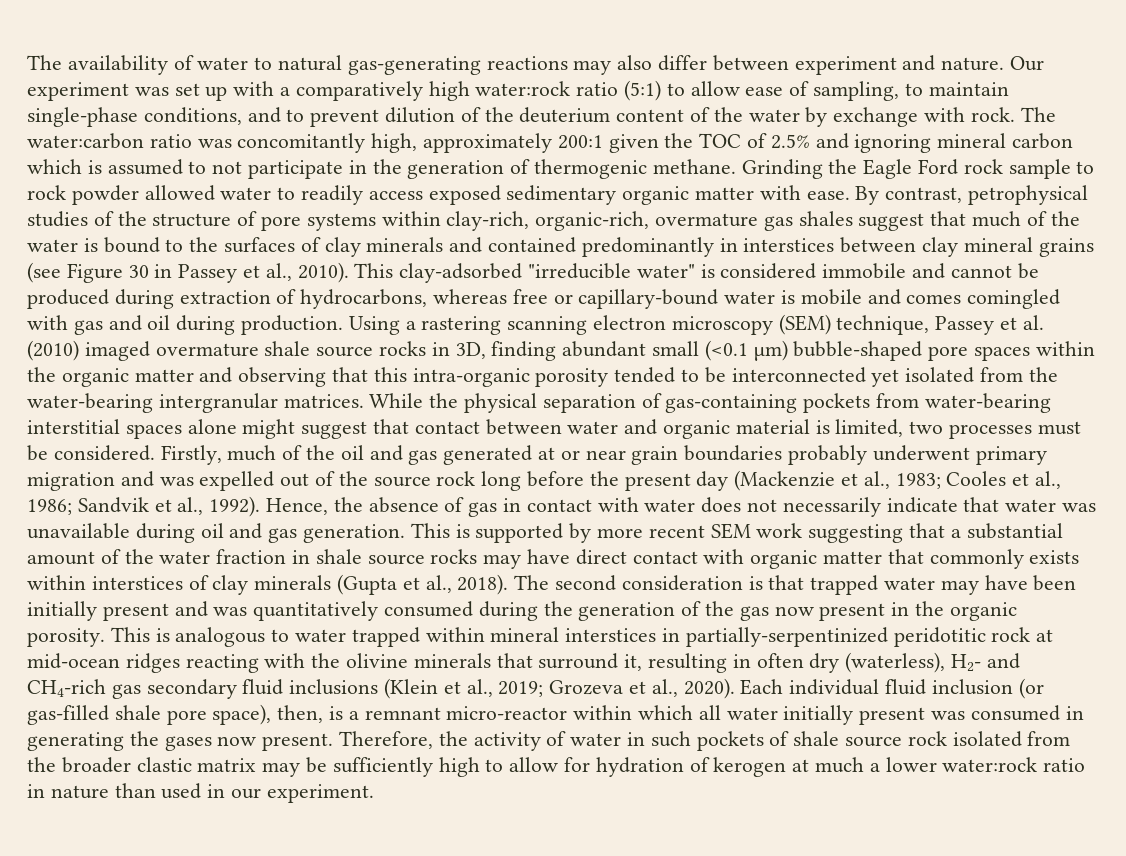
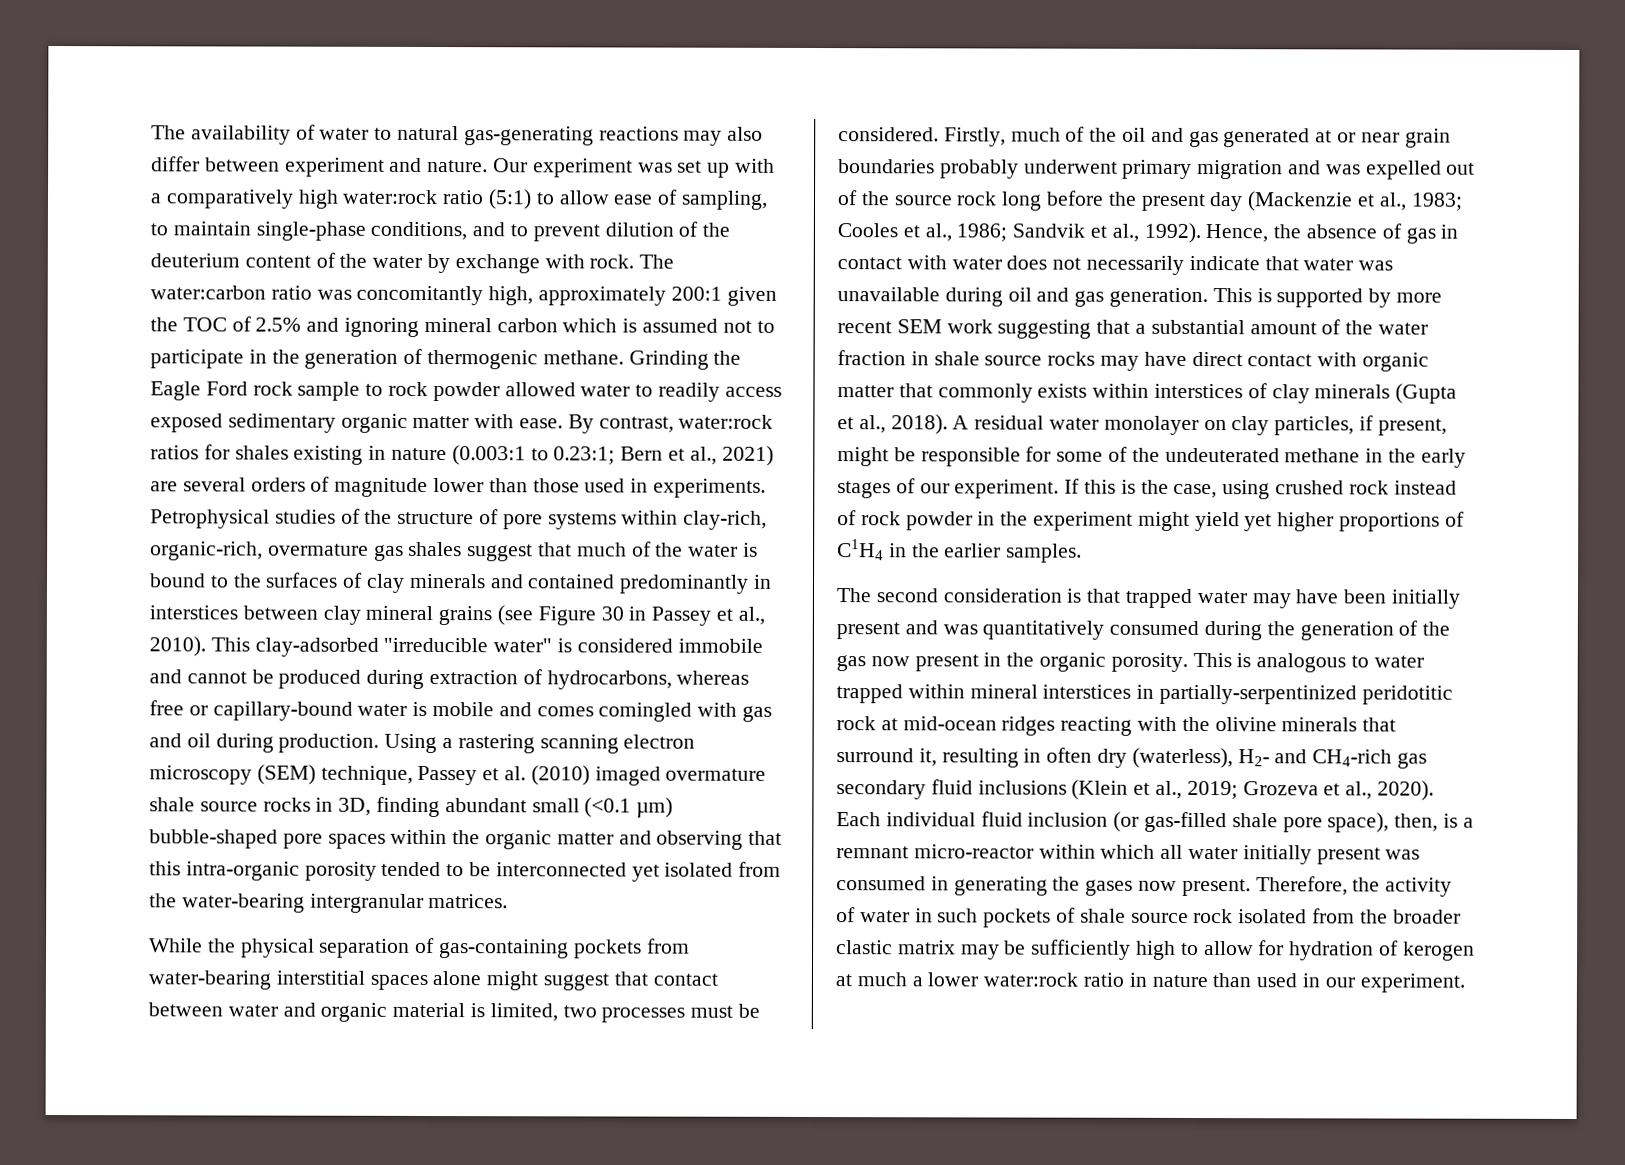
[188,161,243,174] to not -> [722,320,775,333] not to
[968,185,1089,205] petrophysical -> [678,414,774,429] [150,444,774,466] [150,476,767,498] [150,509,270,529] water:rock ratios for shales existing in nature (0.003:1 to 0.23:1; Bern et al., 2021) are several orders of magnitude lower than those used in experiments. Petrophysical
(364, 401) none -> (509, 901) //
(509, 584) none -> [952,415,1447,436] [837,446,1466,468] [837,478,1457,500] [837,510,1465,532] [837,539,1083,563] A residual water monolayer on clay particles, if present, might be responsible for some of the undeuterated methane in the early stages of our experiment. If this is the case, using crushed rock instead of rock powder in the experiment might yield yet higher proportions of C1H4 in the earlier samples. //

